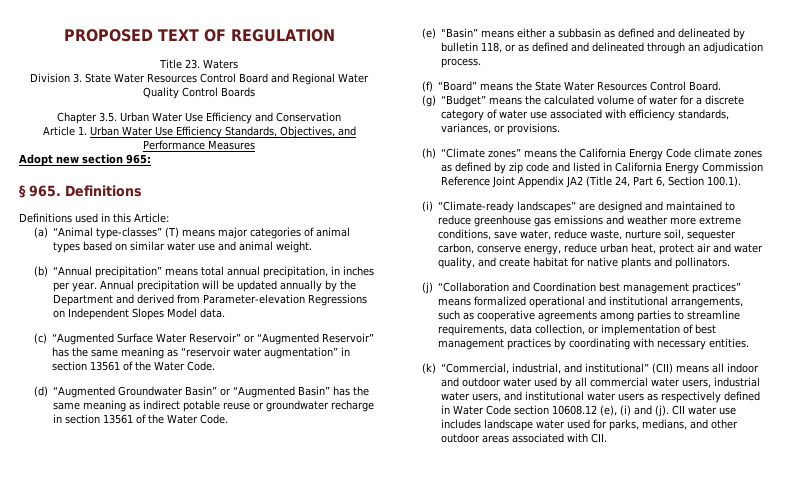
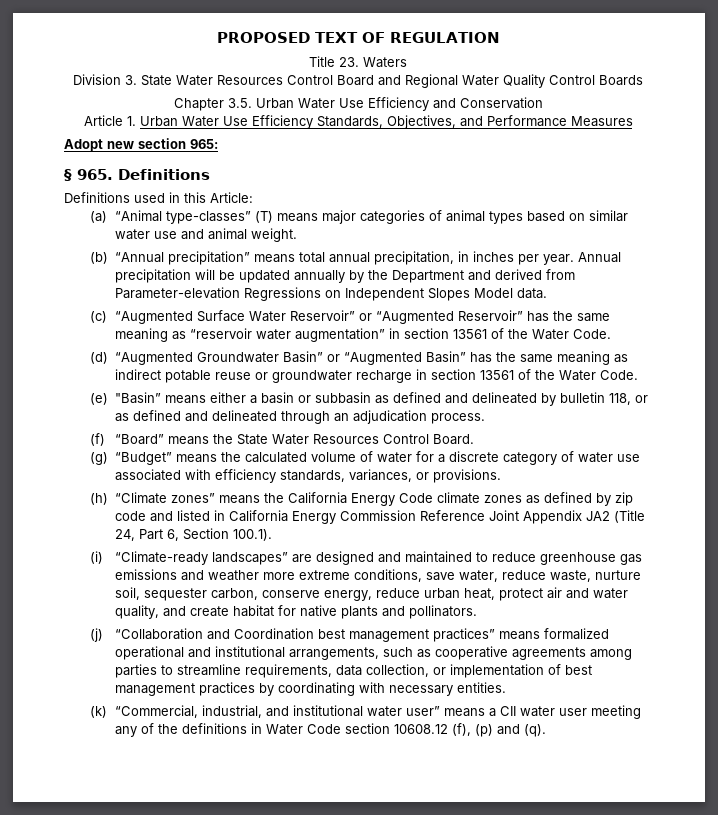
(556, 34) none -> [261,392,312,404] basin or
[585,363,760,374] [441,377,761,389] [441,391,761,403] institutional” (CII) means all indoor and outdoor water used by all commercial water users, industrial water users, and institutional water users as respectively defined -> [293,705,642,719] [115,723,248,737] institutional water user” means a CII water user meeting any of the definitions
[600,405,737,417] [441,419,739,431] [441,433,608,443] (e), (i) and (j). CII water use includes landscape water used for parks, medians, and other outdoor areas associated with CII. -> [452,723,547,737] (f), (p) and (q).

